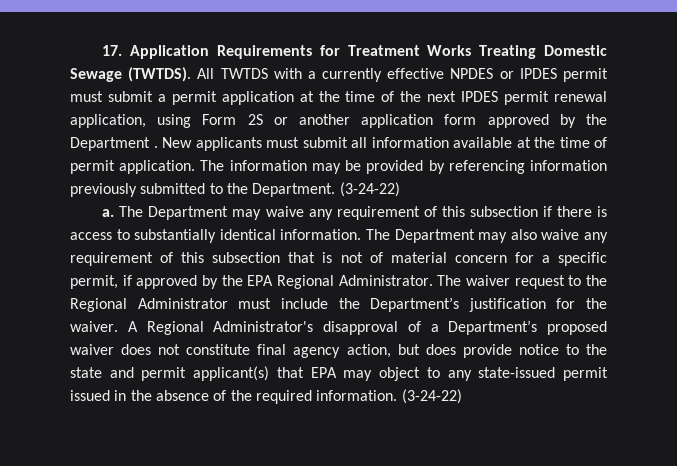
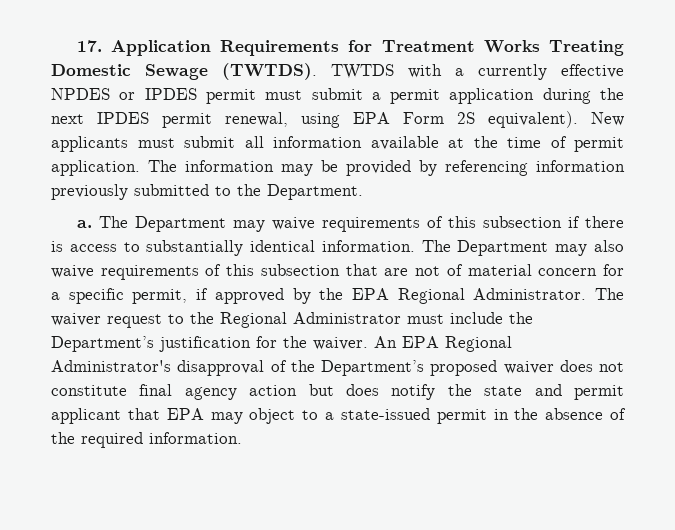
[197,68,215,79] All -> (317, 71) none
[299,91,607,105] [70,114,607,128] [70,137,158,151] at the time of the next IPDES permit renewal application, using Form 2S or another application form approved by the Department . -> [542,88,624,104] [51,111,578,128] during the next IPDES permit renewal, using EPA Form 2S equivalent).
[339,182,400,197] (3-24-22) -> (363, 192) none
[308,206,420,220] any requirement -> [321,217,420,232] requirements
[584,232,609,243] [70,252,153,266] any requirement -> [100,265,199,280] requirements
[322,252,333,263] is -> [384,268,409,276] are
[127,321,138,332] A -> [374,336,439,348] An EPA
[430,324,439,332] a -> [290,360,315,372] the
[346,344,391,358] action, -> [249,385,298,396] action
[462,344,579,358] provide notice to -> [391,384,436,400] notify
[193,366,270,381] applicant(s) -> [51,408,121,424] applicant
[447,370,472,381] any -> [325,412,334,420] a
[70,390,110,401] issued -> (487, 416) none
[401,389,462,404] (3-24-22) -> (242, 438) none

